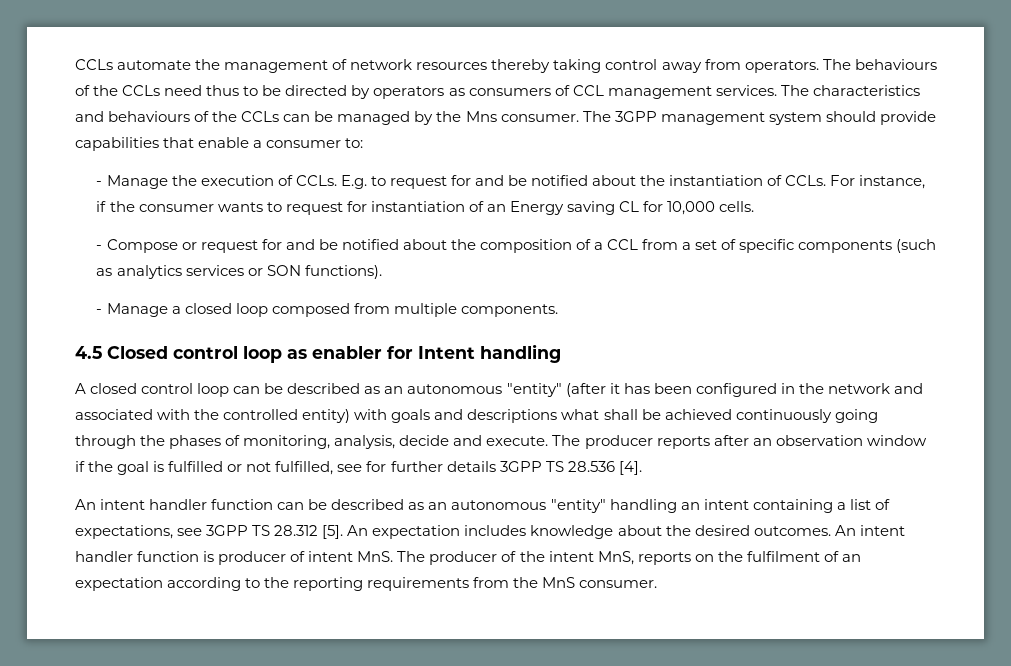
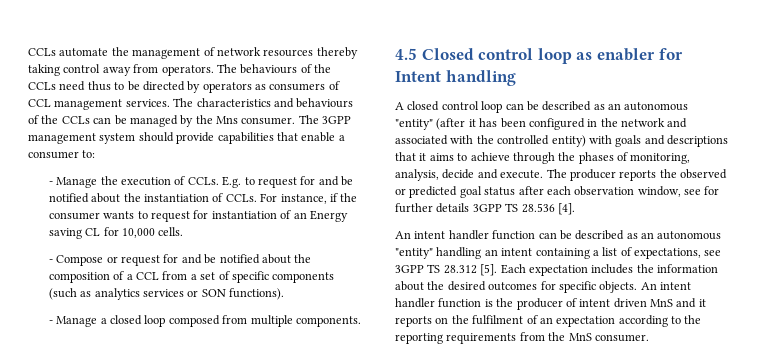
[561,409,878,423] what shall be achieved continuously going -> [395,152,510,161] that it aims to achieve
[713,435,927,446] [75,461,334,475] after an observation window if the goal is fulfilled or not fulfilled, -> [659,169,727,179] [395,186,681,198] the observed or predicted goal status after each observation window,
[347,525,369,536] An -> [500,264,526,274] Each
[530,525,614,539] knowledge -> [636,264,718,273] the information
[753,526,831,536] outcomes. -> [488,281,638,293] outcomes for specific objects.
(215, 556) none -> [496,298,514,307] the
[357,551,634,565] MnS. The producer of the intent MnS, -> [613,298,706,308] driven MnS and it

